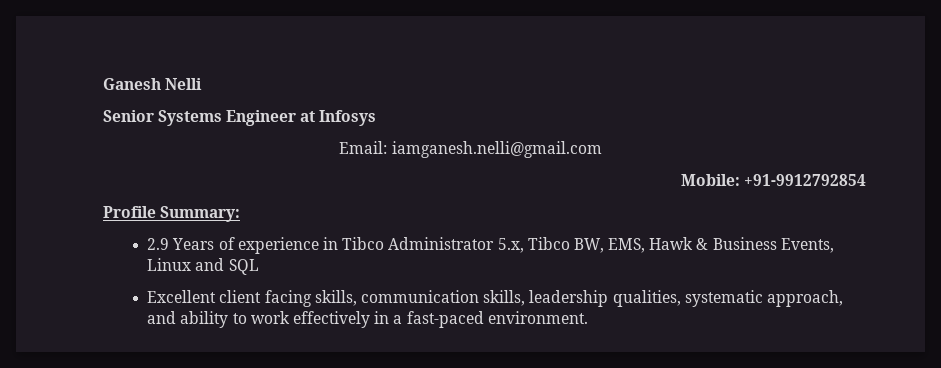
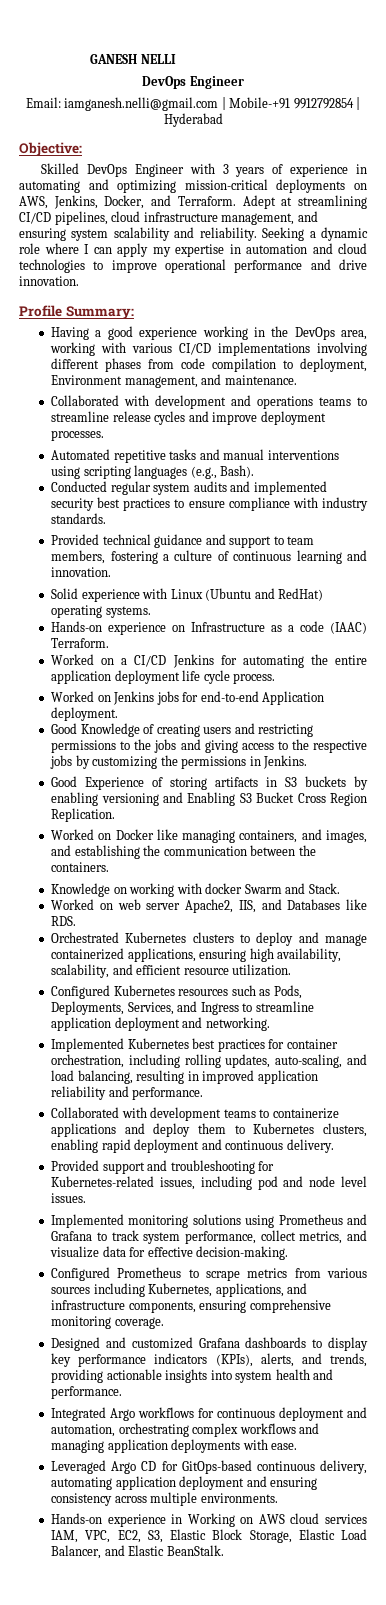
[102,78,202,90] [102,110,377,126] Ganesh Nelli // Senior Systems Engineer at Infosys -> [90,54,176,64] [142,76,244,89] GANESH NELLI // DevOps Engineer
[680,174,866,186] [102,206,240,222] [147,237,834,254] [147,258,259,275] [147,290,843,307] [147,311,588,328] // Mobile: +91-9912792854 // Profile Summary: // 2.9 Years of experience in Tibco Administrator 5.x, Tibco BW, EMS, Hawk & Business Events, Linux and SQL // Excellent client facing skills, communication skills, leadership qualities, systematic approach, and ability to work effectively in a fast-paced environment. -> [221,97,361,110] [163,113,223,127] [19,142,82,156] [41,163,368,177] [19,179,367,193] [19,195,368,209] [19,211,318,225] [19,227,368,241] [19,243,367,257] [19,259,367,273] [19,276,79,286] [19,305,134,319] [51,326,368,340] [50,342,367,356] [51,358,367,372] [51,374,297,388] [51,395,367,409] [51,411,326,425] [51,430,105,441] [51,449,339,463] [51,465,255,479] [51,481,327,495] [51,497,368,511] [51,513,107,524] [51,534,315,548] [51,550,368,564] [51,567,112,577] [51,588,324,602] [51,605,151,618] [51,621,367,635] [51,638,110,648] [51,654,368,668] [51,670,276,684] [51,691,325,705] [51,707,119,721] [51,723,314,737] [51,739,367,753] [50,755,308,769] [51,776,369,790] [51,792,368,806] [51,808,116,822] [51,829,367,843] [51,845,316,859] [51,862,110,872] [51,883,340,897] [51,899,368,913] [51,916,77,926] [51,932,367,946] [51,948,342,962] [51,964,292,978] [51,985,302,999] [51,1001,314,1015] [51,1017,270,1031] [51,1038,338,1052] [51,1054,367,1068] [51,1070,318,1084] [51,1086,204,1100] [51,1107,339,1121] [51,1123,367,1137] [51,1139,334,1153] [51,1160,275,1174] [51,1176,367,1190] [51,1193,87,1203] [51,1214,368,1228] [51,1230,367,1244] [50,1246,289,1260] [51,1267,367,1281] [51,1283,308,1297] [51,1299,331,1313] [51,1316,164,1329] [51,1337,368,1351] [51,1353,367,1367] [51,1369,334,1383] [51,1386,123,1399] [51,1407,367,1421] [51,1423,320,1437] [51,1439,298,1453] [51,1460,367,1474] [51,1476,318,1490] [51,1492,278,1506] [51,1513,367,1527] [51,1529,368,1543] [51,1545,224,1559] | Mobile-+91 9912792854 | Hyderabad // Objective: // Skilled DevOps Engineer with 3 years of experience in automating and optimizing mission-critical deployments on AWS, Jenkins, Docker, and Terraform. Adept at streamlining CI/CD pipelines, cloud infrastructure management, and ensuring system scalability and reliability. Seeking a dynamic role where I can apply my expertise in automation and cloud technologies to improve operational performance and drive innovation. // Profile Summary: // Having a good experience working in the DevOps area, working with various CI/CD implementations involving different phases from code compilation to deployment, Environment management, and maintenance. // Collaborated with development and operations teams to streamline release cycles and improve deployment processes. // Automated repetitive tasks and manual interventions using scripting languages (e.g., Bash). // Conducted regular system audits and implemented security best practices to ensure compliance with industry standards. // Provided technical guidance and support to team members, fostering a culture of continuous learning and innovation. // Solid experience with Linux (Ubuntu and RedHat) operating systems. // Hands-on experience on Infrastructure as a code (IAAC) Terraform. // Worked on a CI/CD Jenkins for automating the entire application deployment life cycle process. // Worked on Jenkins jobs for end-to-end Application deployment. // Good Knowledge of creating users and restricting permissions to the jobs and giving access to the respective jobs by customizing the permissions in Jenkins. // Good Experience of storing artifacts in S3 buckets by enabling versioning and Enabling S3 Bucket Cross Region Replication. // Worked on Docker like managing containers, and images, and establishing the communication between the containers. // Knowledge on working with docker Swarm and Stack. // Worked on web server Apache2, IIS, and Databases like RDS. // Orchestrated Kubernetes clusters to deploy and manage containerized applications, ensuring high availability, scalability, and efficient resource utilization. // Configured Kubernetes resources such as Pods, Deployments, Services, and Ingress to streamline application deployment and networking. // Implemented Kubernetes best practices for container orchestration, including rolling updates, auto-scaling, and load balancing, resulting in improved application reliability and performance. // Collaborated with development teams to containerize applications and deploy them to Kubernetes clusters, enabling rapid deployment and continuous delivery. // Provided support and troubleshooting for Kubernetes-related issues, including pod and node level issues. // Implemented monitoring solutions using Prometheus and Grafana to track system performance, collect metrics, and visualize data for effective decision-making. // Configured Prometheus to scrape metrics from various sources including Kubernetes, applications, and infrastructure components, ensuring comprehensive monitoring coverage. // Designed and customized Grafana dashboards to display key performance indicators (KPIs), alerts, and trends, providing actionable insights into system health and performance. // Integrated Argo workflows for continuous deployment and automation, orchestrating complex workflows and managing application deployments with ease. // Leveraged Argo CD for GitOps-based continuous delivery, automating application deployment and ensuring consistency across multiple environments. // Hands-on experience in Working on AWS cloud services IAM, VPC, EC2, S3, Elastic Block Storage, Elastic Load Balancer, and Elastic BeanStalk.

